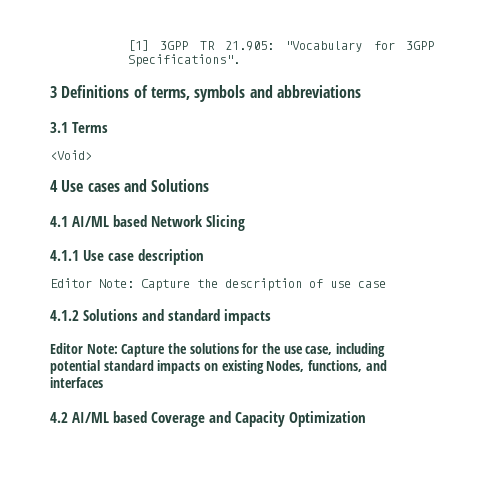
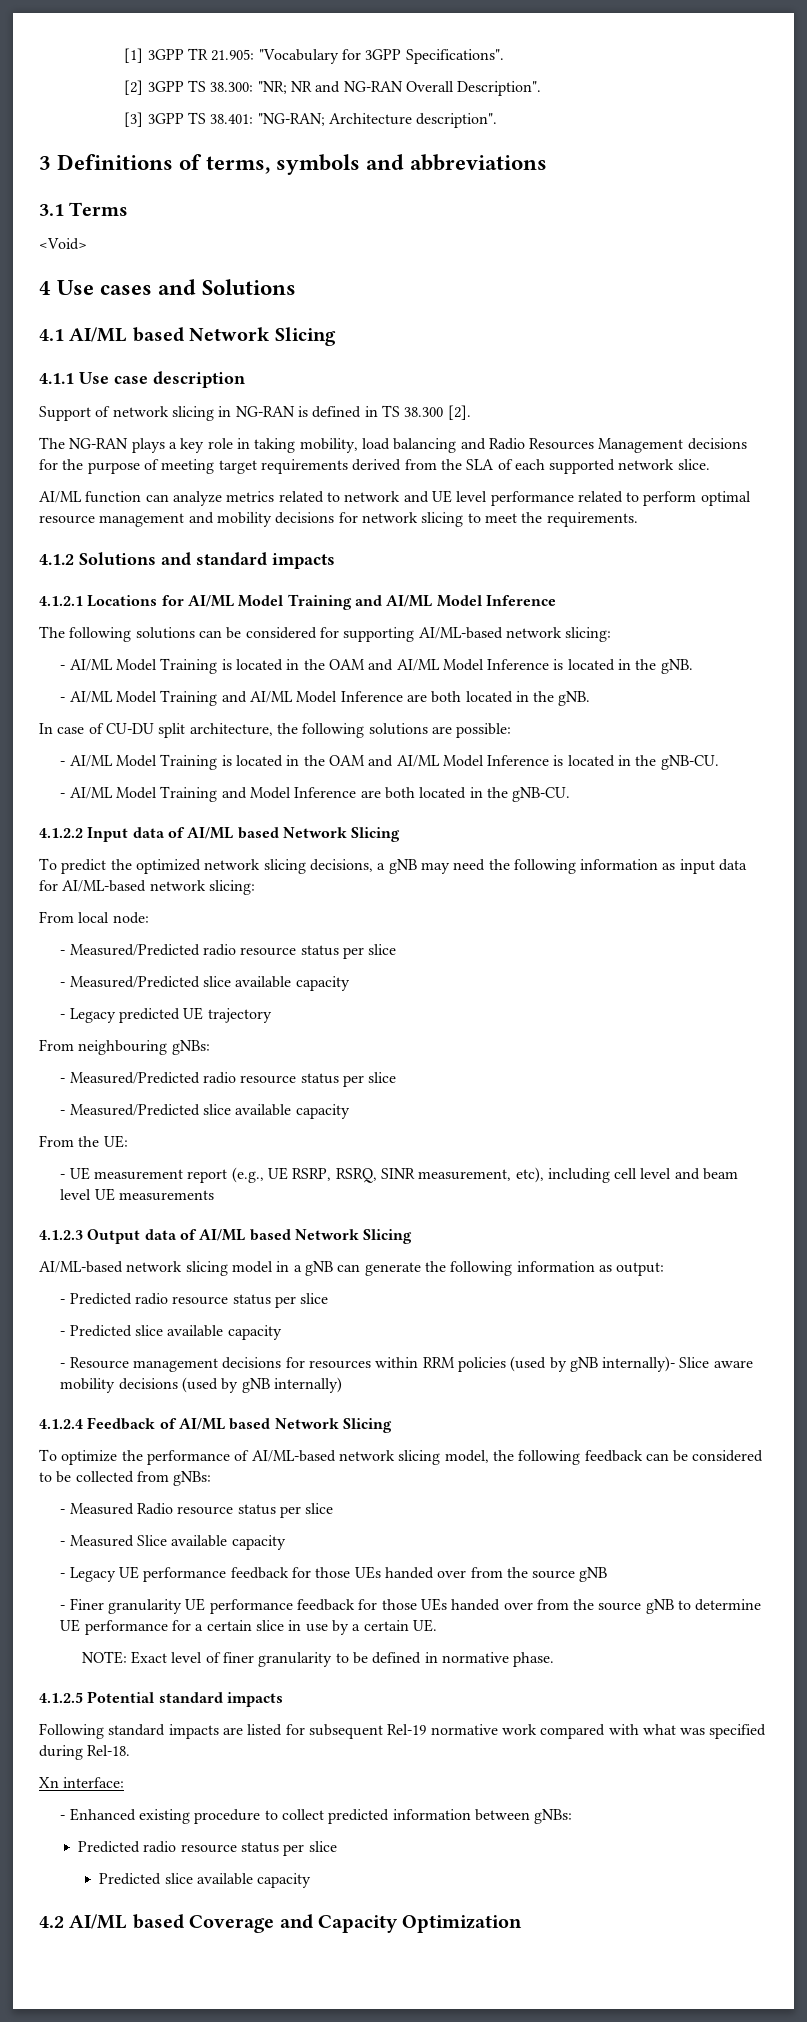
(240, 60) none -> [124,80,542,96] [124,112,498,128] // [2] 3GPP TS 38.300: "NR; NR and NG-RAN Overall Description". // [3] 3GPP TS 38.401: "NG-RAN; Architecture description".
[50,278,386,291] Editor Note: Capture the description of use case -> [39,405,471,421] [39,437,747,453] [39,459,710,474] [39,490,751,506] [39,512,638,527] Support of network slicing in NG-RAN is defined in TS 38.300 [2]. // The NG-RAN plays a key role in taking mobility, load balancing and Radio Resources Management decisions for the purpose of meeting target requirements derived from the SLA of each supported network slice. // AI/ML function can analyze metrics related to network and UE level performance related to perform optimal resource management and mobility decisions for network slicing to meet the requirements.
[50,343,385,357] [50,360,387,374] [50,377,103,388] Editor Note: Capture the solutions for the use case, including potential standard impacts on existing Nodes, functions, and interfaces -> [39,594,556,610] [39,626,612,642] [60,658,693,674] [60,690,591,706] [39,723,512,738] [60,754,719,770] [60,786,571,802] [39,827,401,842] [39,858,748,874] [39,880,255,895] [39,911,149,924] [60,944,397,959] [60,976,350,991] [60,1007,272,1023] [39,1039,210,1055] [60,1072,397,1087] [60,1104,350,1119] [39,1135,128,1148] [60,1167,739,1183] [60,1188,214,1201] [39,1229,413,1244] [39,1261,665,1276] [60,1293,329,1308] [60,1325,282,1340] [60,1356,753,1372] [60,1377,342,1393] [39,1417,392,1433] [39,1449,764,1465] [39,1471,212,1486] [60,1503,334,1518] [60,1535,286,1550] [60,1566,608,1582] [60,1598,762,1614] [60,1619,437,1635] [81,1651,555,1667] [39,1691,283,1707] [39,1723,767,1739] [39,1745,131,1760] [39,1777,125,1788] [60,1808,573,1824] [77,1841,337,1856] [99,1873,312,1888] 4.1.2.1 Locations for AI/ML Model Training and AI/ML Model Inference // The following solutions can be considered for supporting AI/ML-based network slicing: // - AI/ML Model Training is located in the OAM and AI/ML Model Inference is located in the gNB. // - AI/ML Model Training and AI/ML Model Inference are both located in the gNB. // In case of CU-DU split architecture, the following solutions are possible: // - AI/ML Model Training is located in the OAM and AI/ML Model Inference is located in the gNB-CU. // - AI/ML Model Training and Model Inference are both located in the gNB-CU. // 4.1.2.2 Input data of AI/ML based Network Slicing // To predict the optimized network slicing decisions, a gNB may need the following information as input data for AI/ML-based network slicing: // From local node: // - Measured/Predicted radio resource status per slice // - Measured/Predicted slice available capacity // - Legacy predicted UE trajectory // From neighbouring gNBs: // - Measured/Predicted radio resource status per slice // - Measured/Predicted slice available capacity // From the UE: // - UE measurement report (e.g., UE RSRP, RSRQ, SINR measurement, etc), including cell level and beam level UE measurements // 4.1.2.3 Output data of AI/ML based Network Slicing // AI/ML-based network slicing model in a gNB can generate the following information as output: // - Predicted radio resource status per slice // - Predicted slice available capacity // - Resource management decisions for resources within RRM policies (used by gNB internally)- Slice aware mobility decisions (used by gNB internally) // 4.1.2.4 Feedback of AI/ML based Network Slicing // To optimize the performance of AI/ML-based network slicing model, the following feedback can be considered to be collected from gNBs: // - Measured Radio resource status per slice // - Measured Slice available capacity // - Legacy UE performance feedback for those UEs handed over from the source gNB // - Finer granularity UE performance feedback for those UEs handed over from the source gNB to determine UE performance for a certain slice in use by a certain UE. // NOTE: Exact level of finer granularity to be defined in normative phase. // 4.1.2.5 Potential standard impacts // Following standard impacts are listed for subsequent Rel-19 normative work compared with what was specified during Rel-18. // Xn interface: // - Enhanced existing procedure to collect predicted information between gNBs: // Predicted radio resource status per slice // Predicted slice available capacity

